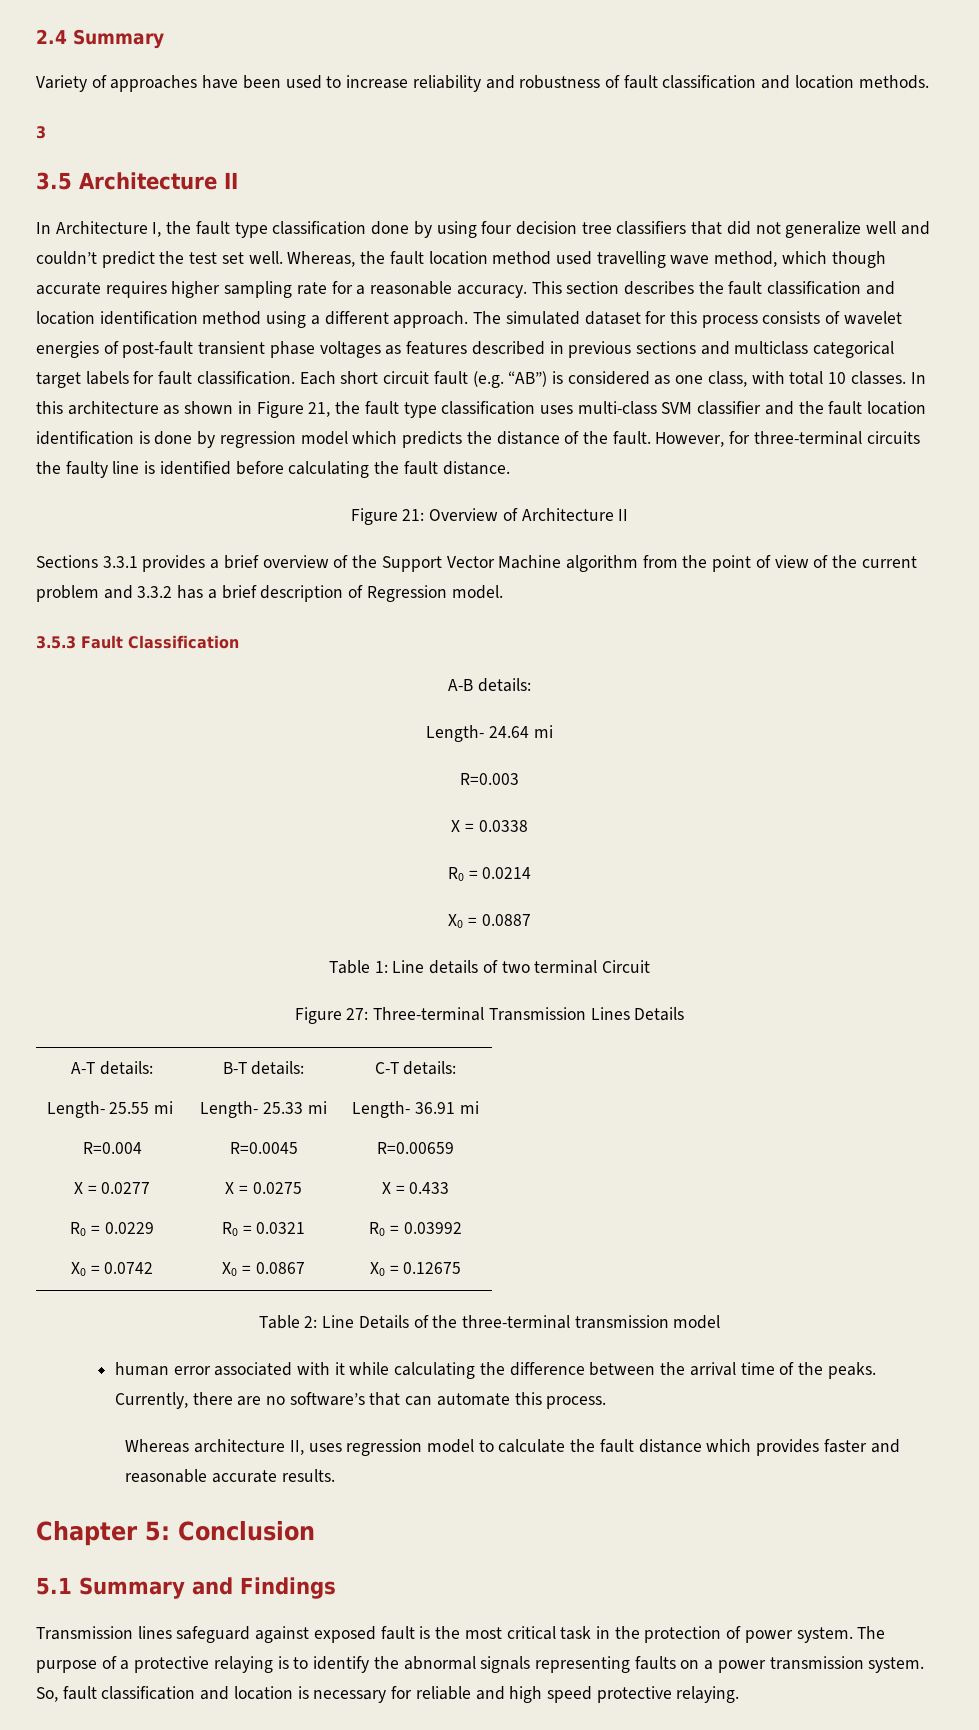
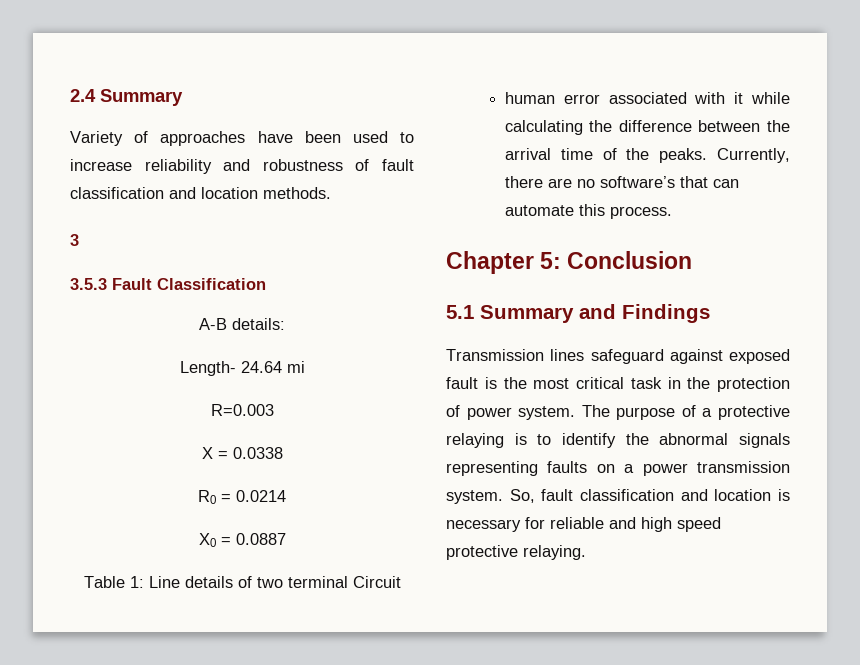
[36,172,238,190] [36,221,930,238] [36,251,886,268] [36,281,895,298] [36,311,902,328] [36,341,895,358] [36,371,926,388] [36,401,927,418] [36,431,920,448] [36,461,510,478] [350,508,629,525] [36,555,917,572] [36,585,503,602] // 3.5 Architecture II // In Architecture I, the fault type classification done by using four decision tree classifiers that did not generalize well and couldn’t predict the test set well. Whereas, the fault location method used travelling wave method, which though accurate requires higher sampling rate for a reasonable accuracy. This section describes the fault classification and location identification method using a different approach. The simulated dataset for this process consists of wavelet energies of post-fault transient phase voltages as features described in previous sections and multiclass categorical target labels for fault classification. Each short circuit fault (e.g. “AB”) is considered as one class, with total 10 classes. In this architecture as shown in Figure 21, the fault type classification uses multi-class SVM classifier and the fault location identification is done by regression model which predicts the distance of the fault. However, for three-terminal circuits the faulty line is identified before calculating the fault distance. // Figure 21: Overview of Architecture II // Sections 3.3.1 provides a brief overview of the Support Vector Machine algorithm from the point of view of the current problem and 3.3.2 has a brief description of Regression model. -> (79, 240) none
[294,1007,685,1024] [71,1061,153,1075] [46,1101,174,1118] [82,1142,142,1154] [73,1182,151,1194] [70,1222,154,1236] [70,1262,154,1276] [222,1061,305,1075] [200,1101,327,1118] [229,1142,298,1154] [225,1182,302,1194] [221,1222,306,1236] [222,1262,305,1276] [374,1061,457,1075] [352,1101,479,1118] [377,1142,454,1154] [381,1182,450,1194] [369,1222,462,1236] [369,1262,462,1276] [258,1315,721,1329] // Figure 27: Three-terminal Transmission Lines Details // A-T details: // Length- 25.55 mi // R=0.004 // X = 0.0277 // R0 = 0.0229 // X0 = 0.0742 | B-T details: // Length- 25.33 mi // R=0.0045 // X = 0.0275 // R0 = 0.0321 // X0 = 0.0867 | C-T details: // Length- 36.91 mi // R=0.00659 // X = 0.433 // R0 = 0.03992 // X0 = 0.12675 // Table 2: Line Details of the three-terminal transmission model -> (401, 582) none
[125,1439,900,1456] [125,1469,335,1483] // Whereas architecture II, uses regression model to calculate the fault distance which provides faster and reasonable accurate results. -> (672, 212) none

